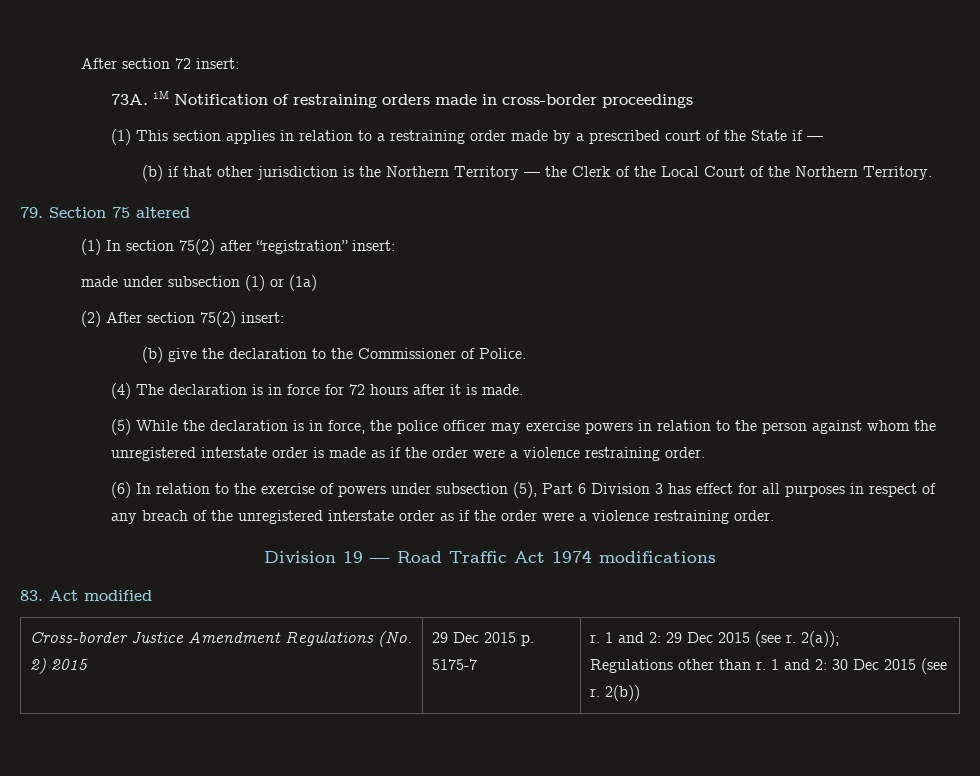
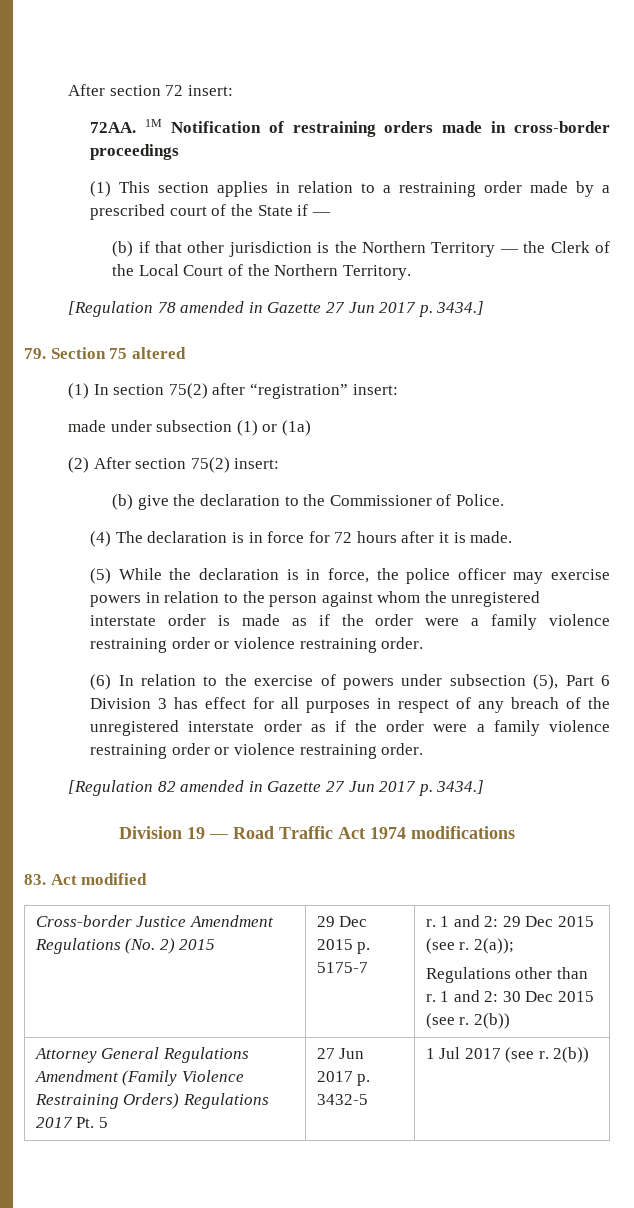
[111,94,149,105] 73A. -> [90,122,137,133] 72AA.
(932, 173) none -> [68,301,485,317] // [Regulation 78 amended in Gazette 27 Jun 2017 p. 3434.]
(519, 454) none -> [491,614,610,630] [90,637,230,653] family violence restraining order or
[592,510,775,524] violence restraining order. -> [493,720,610,736] [90,743,424,759] [68,780,485,796] family violence restraining order or violence restraining order. // [Regulation 82 amended in Gazette 27 Jun 2017 p. 3434.]
(641, 693) none -> [34,1047,249,1063] [34,1070,244,1086] [34,1093,269,1109] [35,1117,108,1128] [316,1048,365,1059] [316,1071,371,1086] [316,1094,368,1105] [425,1047,590,1063] // Attorney General Regulations Amendment (Family Violence Restraining Orders) Regulations 2017 Pt. 5 | 27 Jun 2017 p. 3432-5 | 1 Jul 2017 (see r. 2(b))

